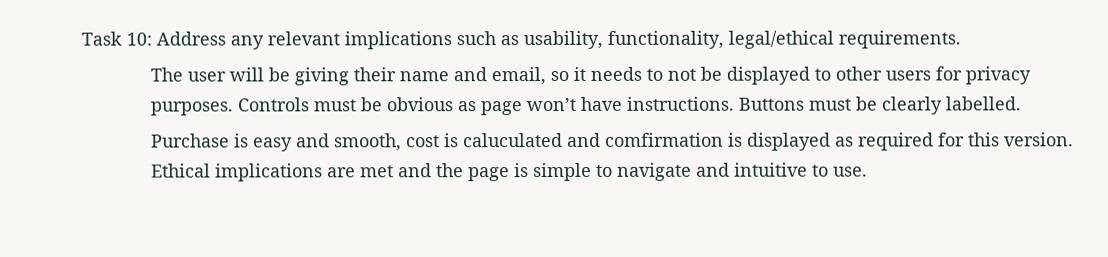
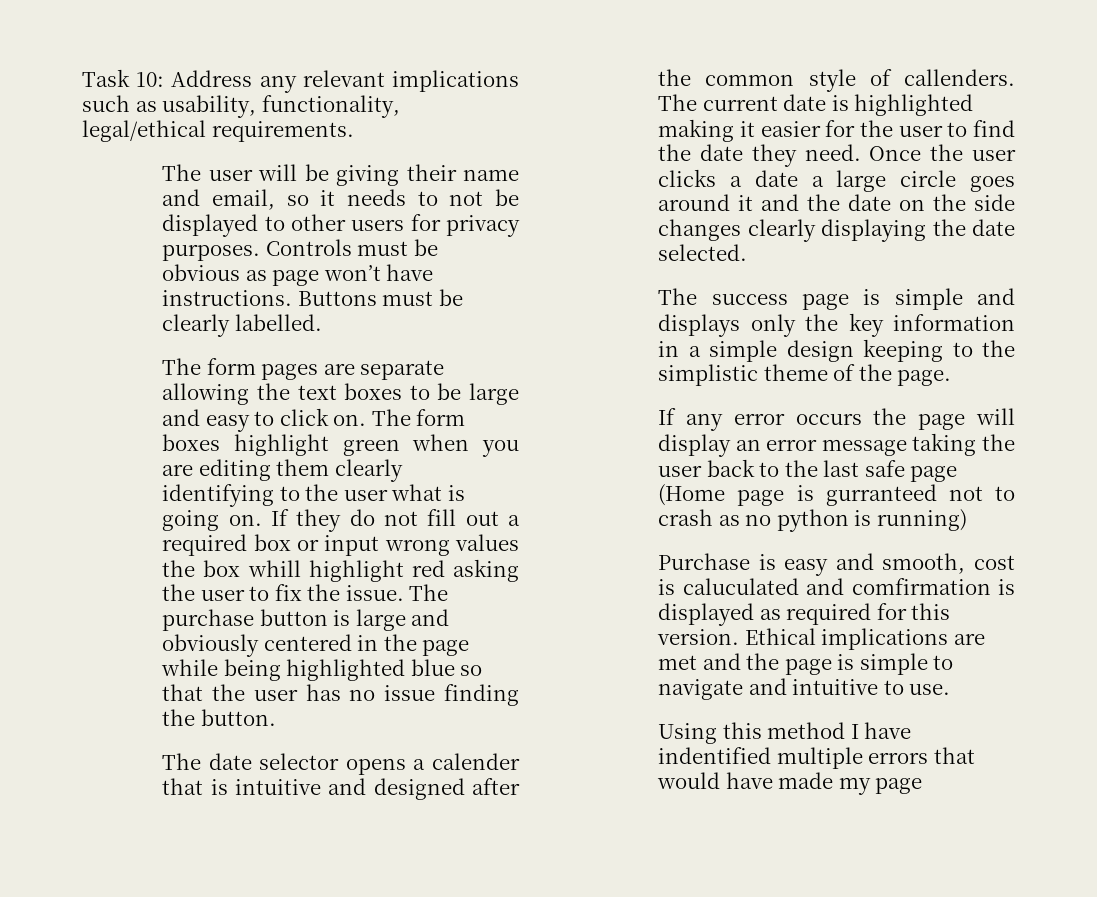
(1022, 103) none -> [162,358,445,380] [162,383,519,405] [162,408,466,432] [162,434,520,457] [162,459,403,482] [162,484,465,507] [162,509,520,532] [162,534,519,556] [162,559,519,582] [162,584,449,601] [162,609,450,631] [162,634,470,657] [161,659,483,681] [162,684,519,706] [162,709,276,726] [162,753,521,775] [162,778,520,800] [658,69,1016,92] [658,94,974,116] [658,119,1015,142] [658,144,1016,167] [658,169,1015,192] [658,194,1015,211] [658,219,1016,242] [658,244,748,261] [658,288,1015,310] [658,313,1016,337] [658,339,1015,362] [658,364,952,386] [658,408,1015,431] [658,433,1015,457] [658,459,958,482] [658,484,1015,506] [658,509,967,532] // The form pages are separate allowing the text boxes to be large and easy to click on. The form boxes highlight green when you are editing them clearly identifying to the user what is going on. If they do not fill out a required box or input wrong values the box whill highlight red asking the user to fix the issue. The purchase button is large and obviously centered in the page while being highlighted blue so that the user has no issue finding the button. // The date selector opens a calender that is intuitive and designed after the common style of callenders. The current date is highlighted making it easier for the user to find the date they need. Once the user clicks a date a large circle goes around it and the date on the side changes clearly displaying the date selected. // The success page is simple and displays only the key information in a simple design keeping to the simplistic theme of the page. // If any error occurs the page will display an error message taking the user back to the last safe page (Home page is gurranteed not to crash as no python is running)
(869, 171) none -> [658,722,912,744] [658,747,975,769] [657,772,923,795] // Using this method I have indentified multiple errors that would have made my page

